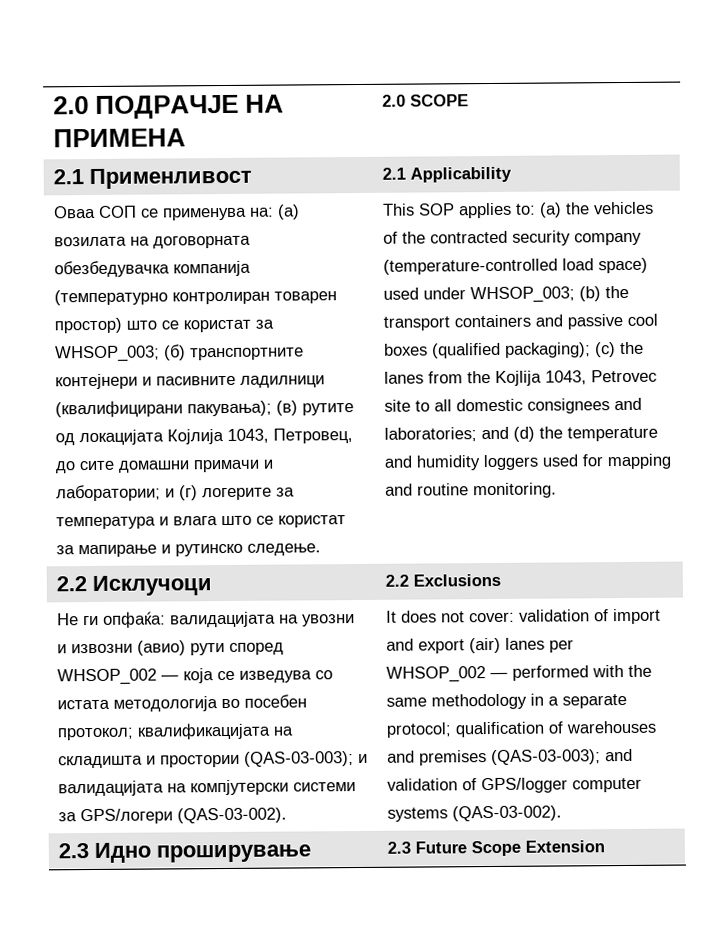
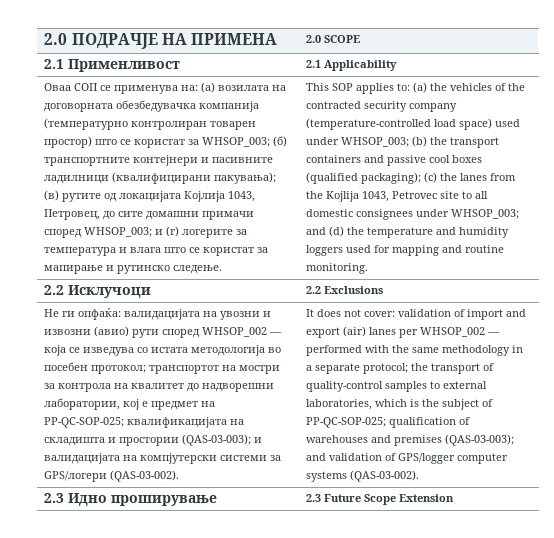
[262,459,273,469] [55,484,161,502] и лаборатории; -> [44,227,153,238] според WHSOP_003;
[613,397,642,411] [383,427,477,442] and laboratories; -> [416,209,520,219] under WHSOP_003;
(134, 734) none -> [149,365,281,374] [44,383,275,392] [44,398,216,410] [44,417,125,428] транспортот на мостри за контрола на квалитет до надворешни лаборатории, кој е предмет на PP-QC-SOP-025;
(452, 730) none -> [411,363,495,374] [306,381,488,392] [306,399,494,410] [306,417,387,428] the transport of quality-control samples to external laboratories, which is the subject of PP-QC-SOP-025;

